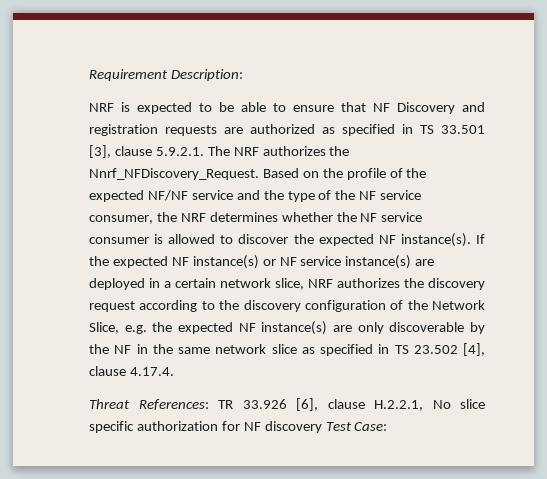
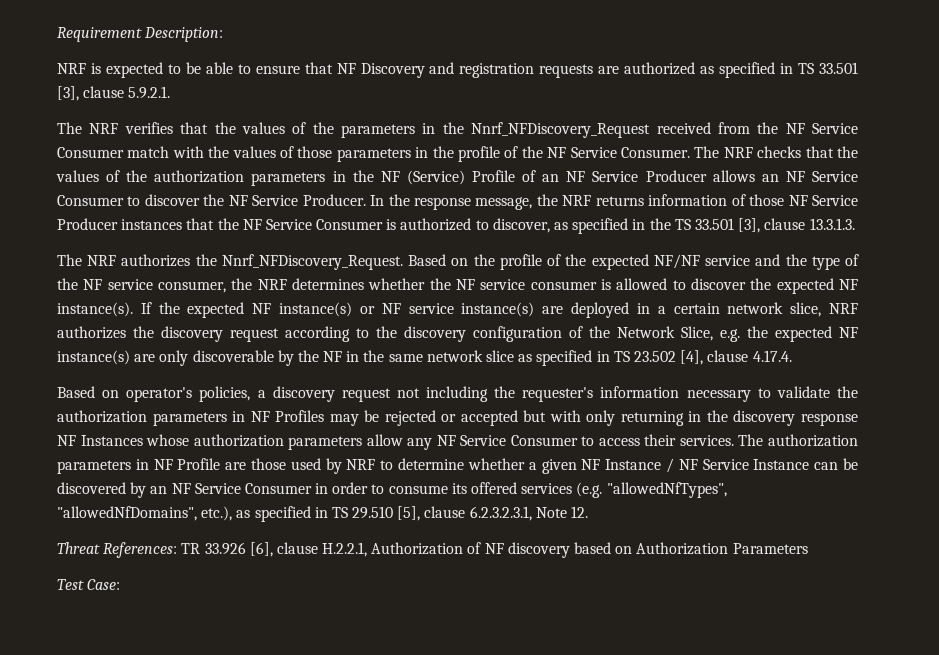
(204, 151) none -> [57,122,858,138] [57,146,858,162] [56,170,858,186] [57,194,859,210] [57,218,855,234] // The NRF verifies that the values of the parameters in the Nnrf_NFDiscovery_Request received from the NF Service Consumer match with the values of those parameters in the profile of the NF Service Consumer. The NRF checks that the values of the authorization parameters in the NF (Service) Profile of an NF Service Producer allows an NF Service Consumer to discover the NF Service Producer. In the response message, the NRF returns information of those NF Service Producer instances that the NF Service Consumer is authorized to discover, as specified in the TS 33.501 [3], clause 13.3.1.3. //
(174, 371) none -> [57,386,858,402] [57,410,858,426] [57,434,858,450] [57,458,859,474] [57,482,727,498] [57,506,589,522] // Based on operator's policies, a discovery request not including the requester's information necessary to validate the authorization parameters in NF Profiles may be rejected or accepted but with only returning in the discovery response NF Instances whose authorization parameters allow any NF Service Consumer to access their services. The authorization parameters in NF Profile are those used by NRF to determine whether a given NF Instance / NF Service Instance can be discovered by an NF Service Consumer in order to consume its offered services (e.g. "allowedNfTypes", "allowedNfDomains", etc.), as specified in TS 29.510 [5], clause 6.2.3.2.3.1, Note 12.
[432,399,485,409] [89,421,322,433] No slice specific authorization for NF discovery -> [371,542,808,558] Authorization of NF discovery based on Authorization Parameters //

